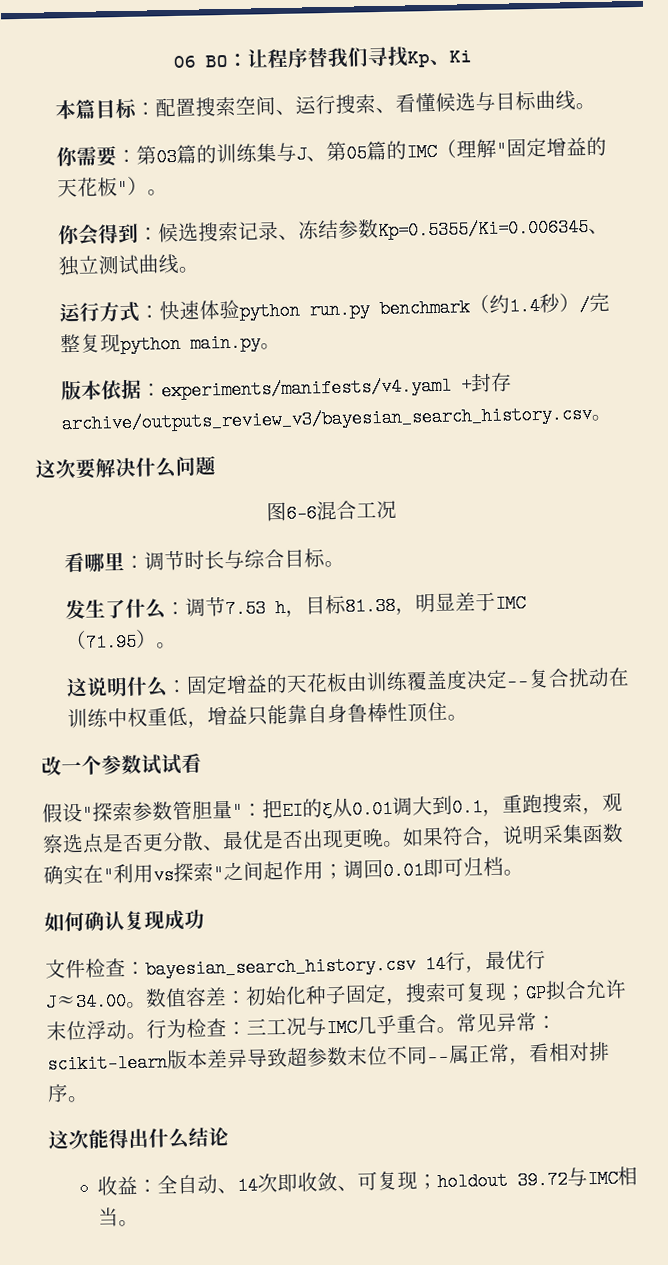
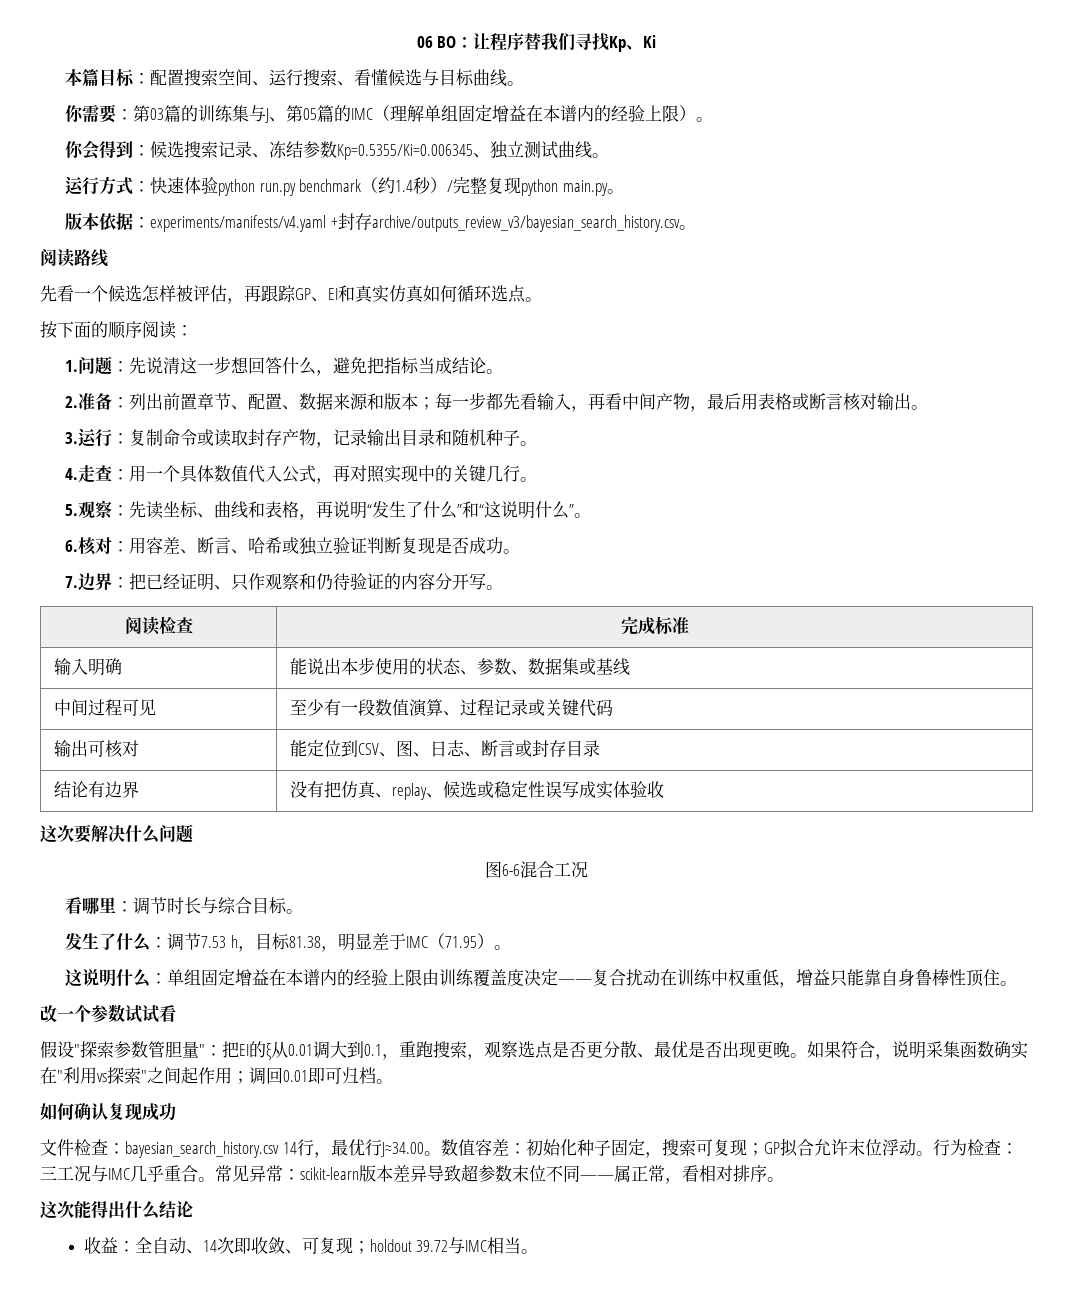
[495,136,607,160] [56,177,128,199] "固定增益的天花板" -> [424,105,680,122] 单组固定增益在本谱内的经验上限
(612, 417) none -> [40,248,108,267] [40,285,542,304] [40,321,193,339] [65,356,504,376] [65,392,929,412] [65,428,538,448] [65,465,538,484] [65,500,592,520] [65,537,521,555] [65,573,504,591] [124,616,193,635] [620,616,689,635] [53,658,122,676] [289,657,630,676] [53,699,156,716] [289,699,613,717] [53,740,139,758] [289,740,600,757] [53,781,139,798] [289,781,664,800] // 阅读路线 // 先看一个候选怎样被评估，再跟踪GP、EI和真实仿真如何循环选点。 // 按下面的顺序阅读： // 1.问题：先说清这一步想回答什么，避免把指标当成结论。 // 2.准备：列出前置章节、配置、数据来源和版本；每一步都先看输入，再看中间产物，最后用表格或断言核对输出。 // 3.运行：复制命令或读取封存产物，记录输出目录和随机种子。 // 4.走查：用一个具体数值代入公式，再对照实现中的关键几行。 // 5.观察：先读坐标、曲线和表格，再说明“发生了什么”和“这说明什么”。 // 6.核对：用容差、断言、哈希或独立验证判断复现是否成功。 // 7.边界：把已经证明、只作观察和仍待验证的内容分开写。 // 阅读检查 | 完成标准 // 输入明确 | 能说出本步使用的状态、参数、数据集或基线 // 中间过程可见 | 至少有一段数值演算、过程记录或关键代码 // 输出可核对 | 能定位到CSV、图、日志、断言或封存目录 // 结论有边界 | 没有把仿真、replay、候选或稳定性误写成实体验收
[185,672,348,695] 固定增益的天花板 -> [167,969,423,986] 单组固定增益在本谱内的经验上限

